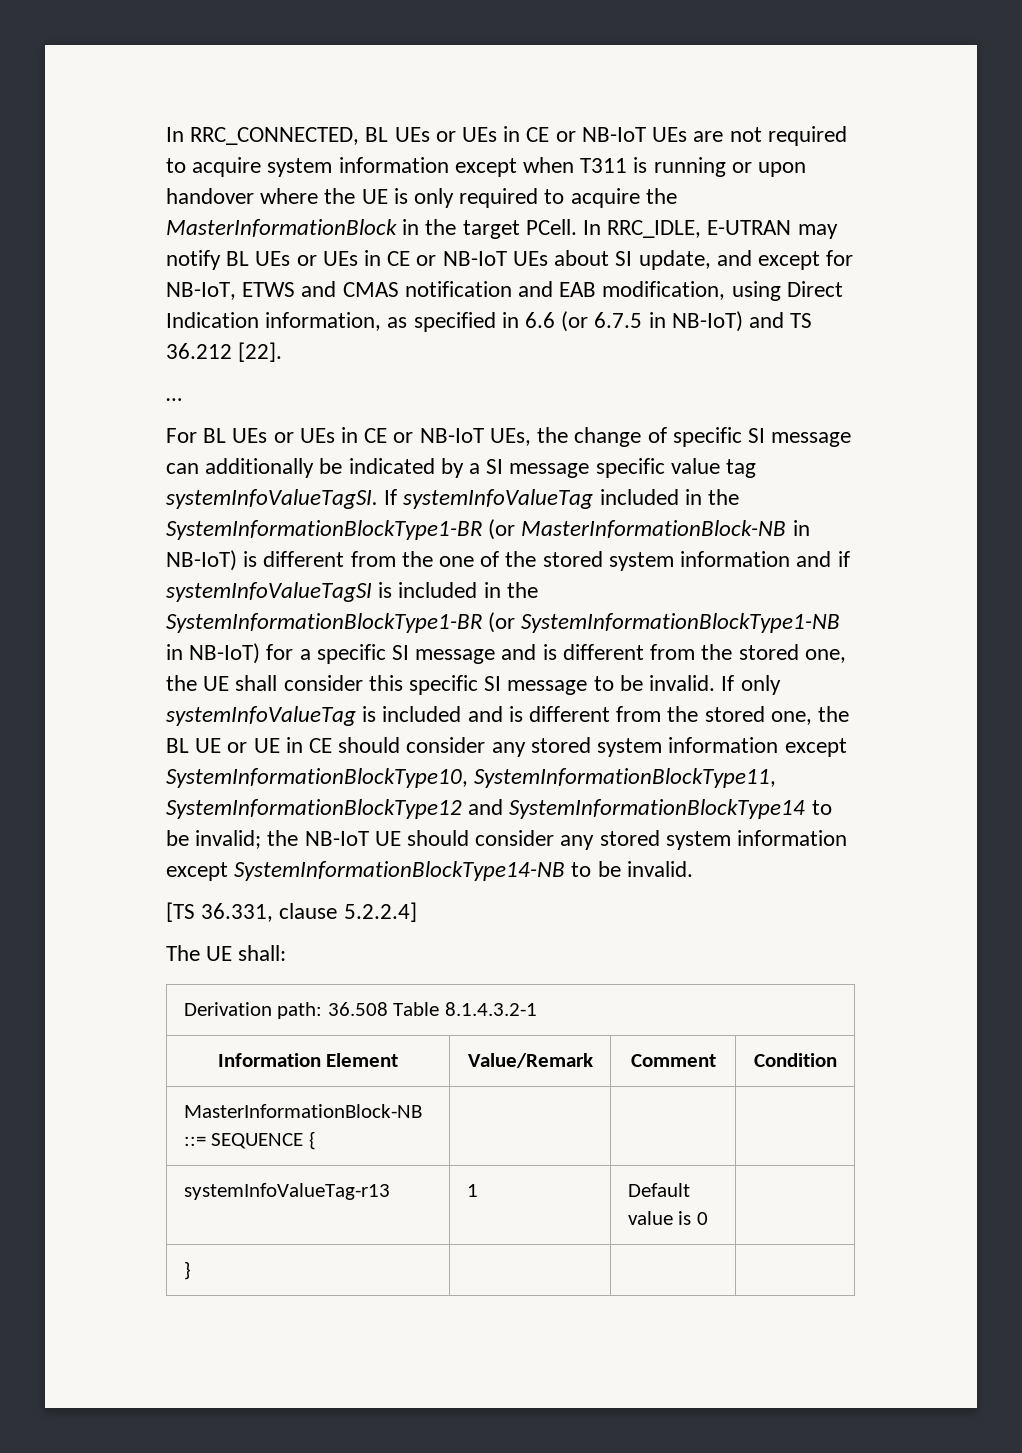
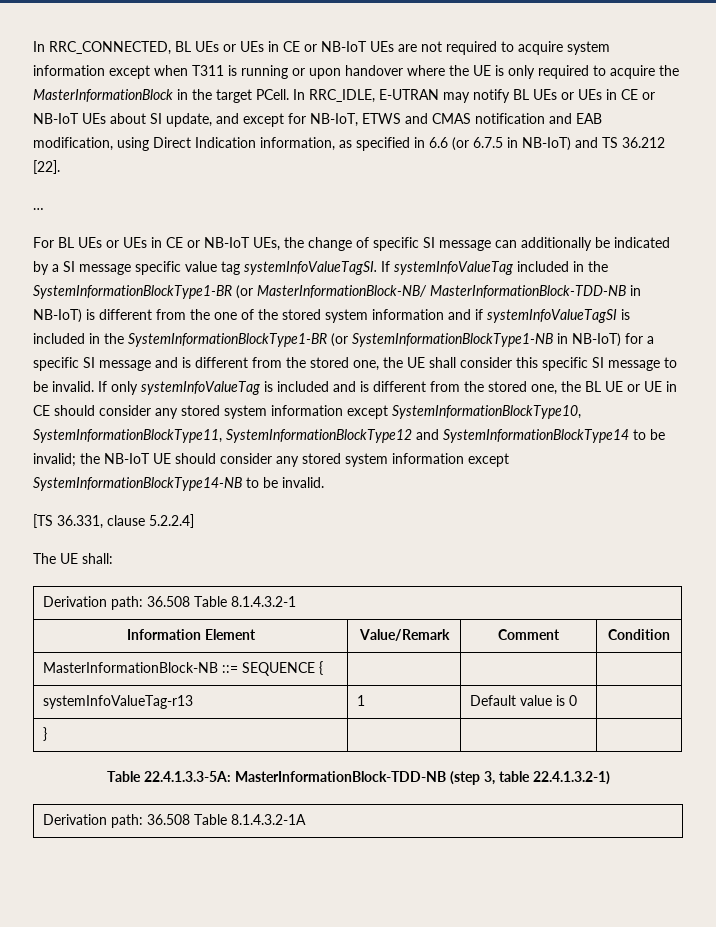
[521,520,787,538] MasterInformationBlock-NB -> [257,285,626,298] MasterInformationBlock-NB/ MasterInformationBlock-TDD-NB
(191, 1270) none -> [106,771,610,785] [42,814,306,828] // Table 22.4.1.3.3-5A: MasterInformationBlock-TDD-NB (step 3, table 22.4.1.3.2-1) // Derivation path: 36.508 Table 8.1.4.3.2-1A

